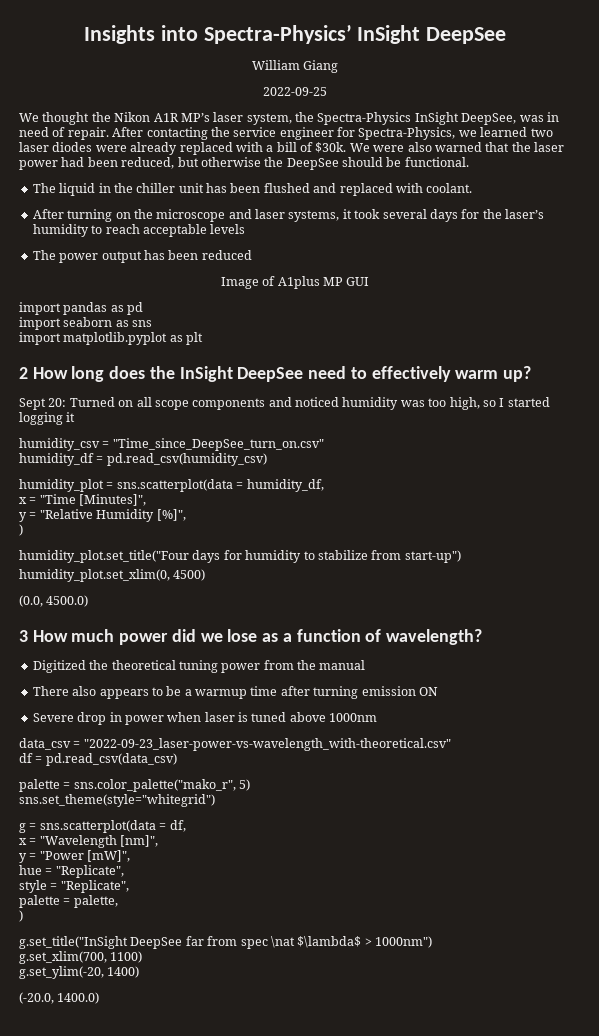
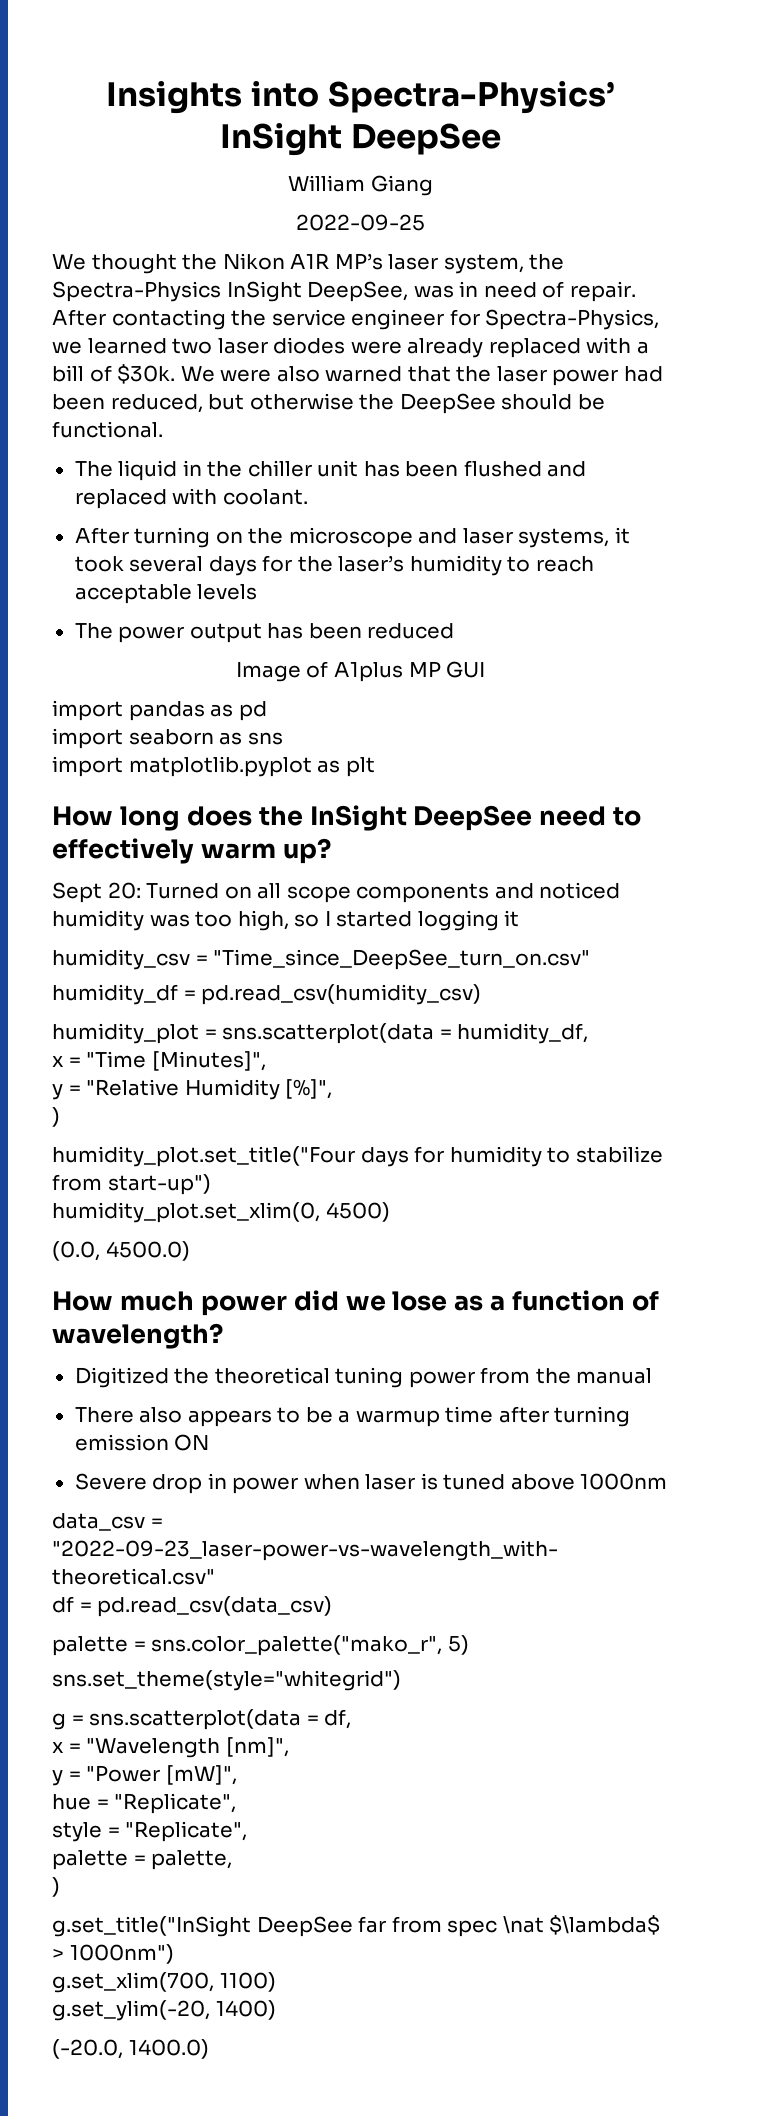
[19,367,28,379] 2 -> (375, 767) none
[19,630,28,642] 3 -> (190, 1251) none

